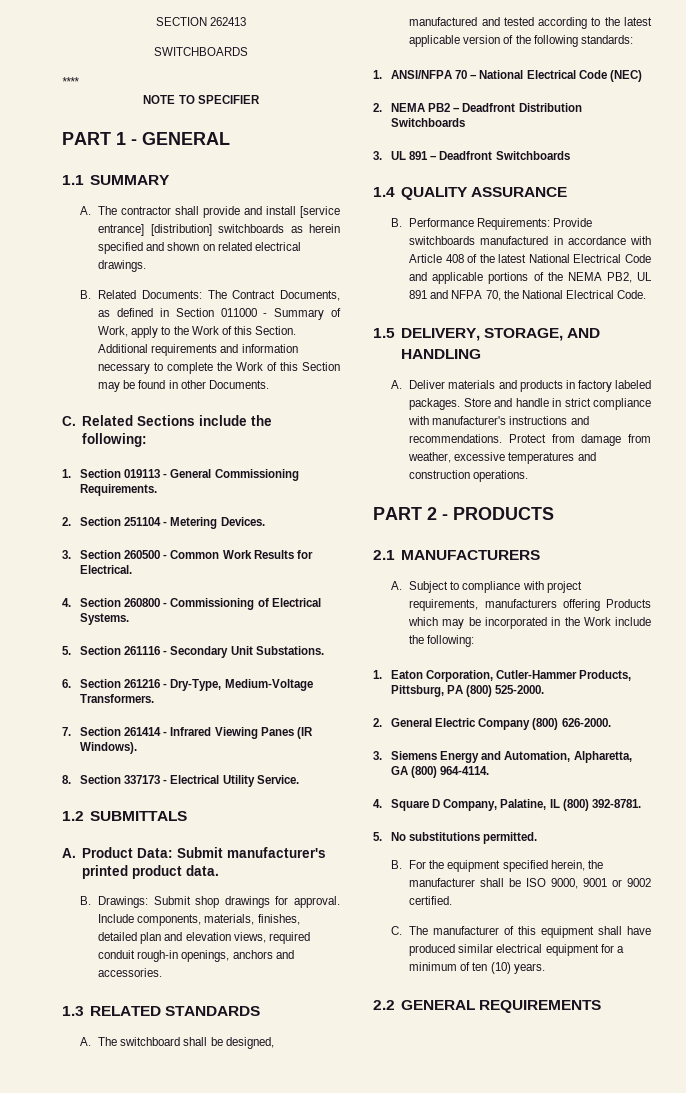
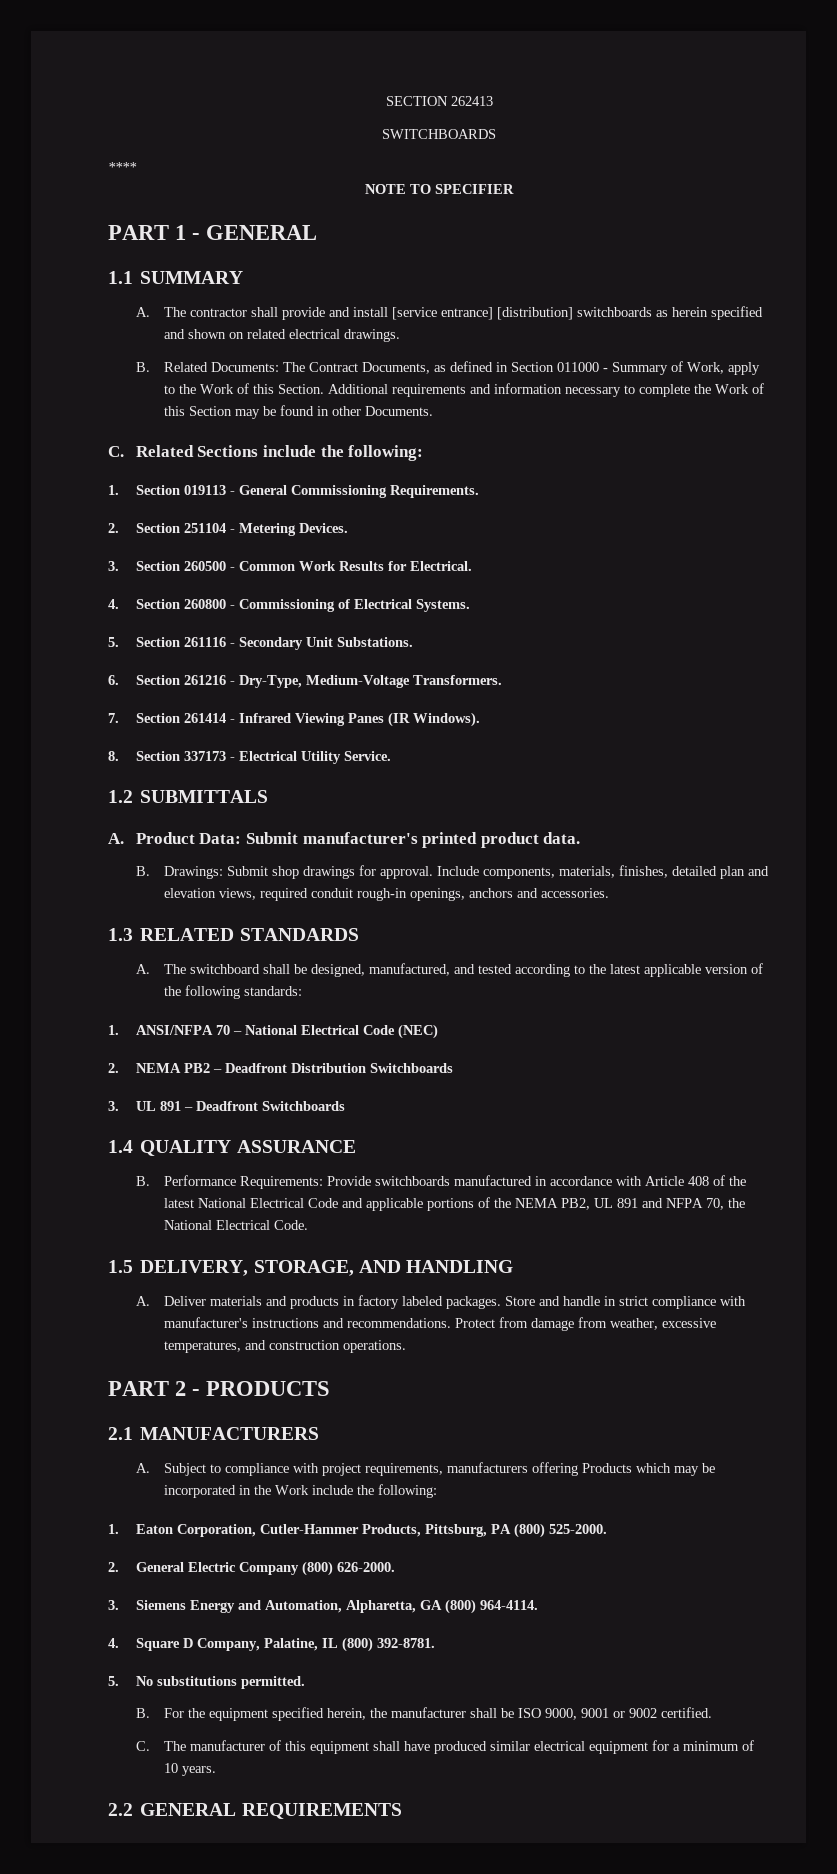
[409,17,478,26] manufactured -> [368,963,450,976] manufactured,
[508,452,575,464] temperatures -> [163,1341,241,1353] temperatures,
[472,962,511,974] ten (10) -> [163,1763,178,1773] 10

